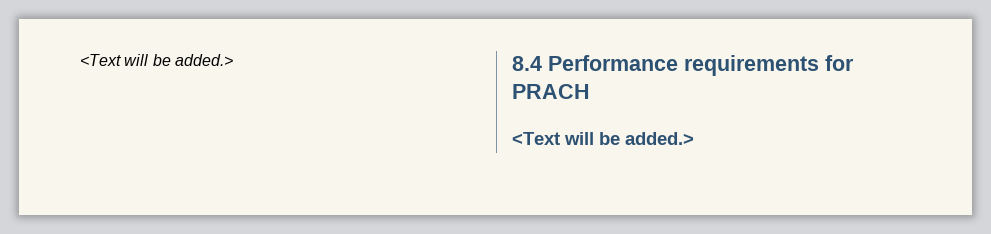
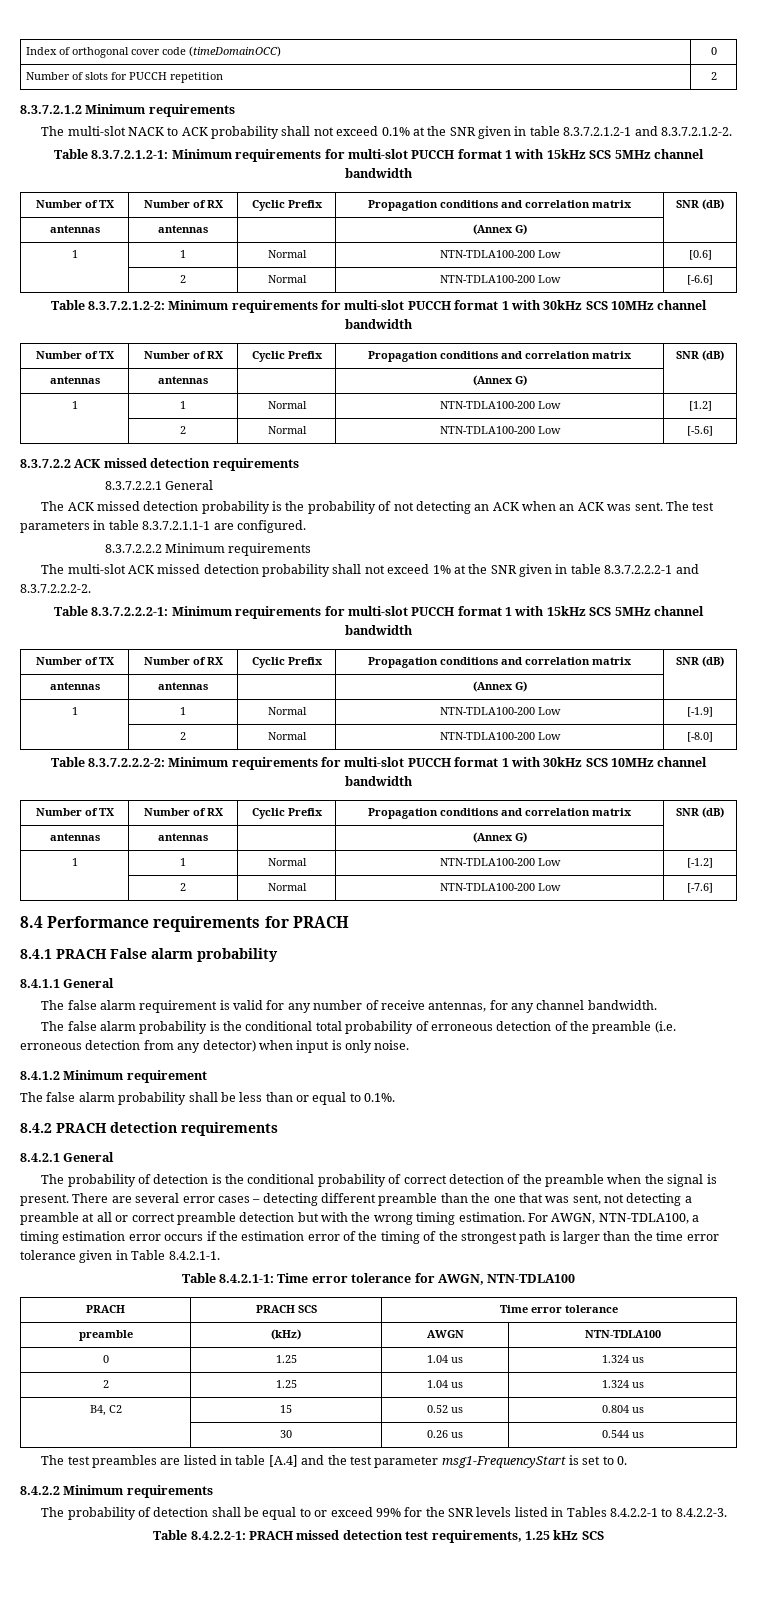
[80,54,233,66] <Text will be added.> -> [25,46,281,58] [710,47,717,55] [25,72,223,83] [710,72,717,80] [20,104,235,117] [41,126,732,139] [54,149,704,162] [345,168,413,178] [35,200,114,208] [143,200,223,208] [251,200,323,211] [368,200,632,211] [676,199,724,210] [49,225,100,233] [157,225,208,233] [472,224,527,235] [71,250,78,258] [179,250,186,258] [267,250,307,258] [439,250,561,258] [688,250,712,260] [179,275,186,283] [267,275,307,283] [439,275,561,283] [687,275,713,285] [50,300,708,313] [345,319,413,329] [35,351,114,359] [143,351,223,359] [251,351,323,362] [368,351,632,362] [676,350,724,361] [49,376,100,384] [157,376,208,384] [472,375,527,386] [71,401,78,409] [179,401,186,409] [267,401,307,409] [439,401,561,409] [688,401,712,411] [179,426,186,434] [267,426,307,434] [439,426,561,434] [687,426,713,436] [20,458,299,471] [104,480,213,490] [41,501,715,514] [20,520,306,533] [104,543,312,556] [41,564,699,577] [20,584,91,593] [54,606,704,619] [345,625,413,635] [35,657,114,665] [143,657,223,665] [251,657,323,668] [368,657,632,668] [676,656,724,667] [49,682,100,690] [157,682,208,690] [472,681,527,692] [71,707,78,715] [179,707,186,715] [267,707,307,715] [439,707,561,715] [687,707,713,717] [179,732,186,740] [267,732,307,740] [439,732,561,740] [687,732,713,742] [50,757,708,770] [345,776,413,786] [35,808,114,816] [143,808,223,816] [251,808,323,819] [368,808,632,819] [676,807,724,818] [49,833,100,841] [157,833,208,841] [472,832,527,843] [71,858,78,866] [179,858,186,866] [267,858,307,866] [439,858,561,866] [687,858,713,868] [179,883,186,891] [267,883,307,891] [439,883,561,891] [687,883,713,893] Index of orthogonal cover code (timeDomainOCC) | 0 // Number of slots for PUCCH repetition | 2 // 8.3.7.2.1.2 Minimum requirements // The multi-slot NACK to ACK probability shall not exceed 0.1% at the SNR given in table 8.3.7.2.1.2-1 and 8.3.7.2.1.2-2. // Table 8.3.7.2.1.2-1: Minimum requirements for multi-slot PUCCH format 1 with 15kHz SCS 5MHz channel bandwidth // Number of TX | Number of RX | Cyclic Prefix | Propagation conditions and correlation matrix | SNR (dB) // antennas | antennas | | (Annex G) | // 1 | 1 | Normal | NTN-TDLA100-200 Low | [0.6] // | 2 | Normal | NTN-TDLA100-200 Low | [-6.6] // Table 8.3.7.2.1.2-2: Minimum requirements for multi-slot PUCCH format 1 with 30kHz SCS 10MHz channel bandwidth // Number of TX | Number of RX | Cyclic Prefix | Propagation conditions and correlation matrix | SNR (dB) // antennas | antennas | | (Annex G) | // 1 | 1 | Normal | NTN-TDLA100-200 Low | [1.2] // | 2 | Normal | NTN-TDLA100-200 Low | [-5.6] // 8.3.7.2.2 ACK missed detection requirements // 8.3.7.2.2.1 General // The ACK missed detection probability is the probability of not detecting an ACK when an ACK was sent. The test parameters in table 8.3.7.2.1.1-1 are configured. // 8.3.7.2.2.2 Minimum requirements // The multi-slot ACK missed detection probability shall not exceed 1% at the SNR given in table 8.3.7.2.2.2-1 and 8.3.7.2.2.2-2. // Table 8.3.7.2.2.2-1: Minimum requirements for multi-slot PUCCH format 1 with 15kHz SCS 5MHz channel bandwidth // Number of TX | Number of RX | Cyclic Prefix | Propagation conditions and correlation matrix | SNR (dB) // antennas | antennas | | (Annex G) | // 1 | 1 | Normal | NTN-TDLA100-200 Low | [-1.9] // | 2 | Normal | NTN-TDLA100-200 Low | [-8.0] // Table 8.3.7.2.2.2-2: Minimum requirements for multi-slot PUCCH format 1 with 30kHz SCS 10MHz channel bandwidth // Number of TX | Number of RX | Cyclic Prefix | Propagation conditions and correlation matrix | SNR (dB) // antennas | antennas | | (Annex G) | // 1 | 1 | Normal | NTN-TDLA100-200 Low | [-1.2] // | 2 | Normal | NTN-TDLA100-200 Low | [-7.6]
[512,132,694,145] <Text will be added.> -> [20,948,278,962] [20,978,115,988] [41,1000,657,1013] [41,1021,676,1034] [20,1040,410,1053] [20,1070,207,1083] [20,1092,396,1105] [20,1122,278,1136] [20,1152,115,1162] [41,1174,717,1187] [20,1193,692,1206] [20,1212,699,1225] [20,1231,719,1244] [20,1250,220,1263] [181,1273,576,1285] [86,1305,125,1313] [255,1305,317,1313] [500,1305,618,1313] [78,1330,133,1341] [271,1329,301,1340] [426,1330,464,1338] [584,1330,661,1338] [102,1355,109,1363] [275,1355,297,1363] [427,1355,463,1363] [601,1355,644,1363] [102,1380,109,1388] [275,1380,297,1388] [427,1380,463,1388] [601,1380,644,1388] [89,1405,122,1416] [280,1405,292,1413] [427,1405,463,1413] [601,1405,644,1413] [280,1430,292,1438] [427,1430,463,1438] [601,1430,644,1438] [41,1455,628,1468] [20,1485,213,1498] [41,1507,727,1520] [153,1530,604,1543] 8.4.1 PRACH False alarm probability // 8.4.1.1 General // The false alarm requirement is valid for any number of receive antennas, for any channel bandwidth. // The false alarm probability is the conditional total probability of erroneous detection of the preamble (i.e. erroneous detection from any detector) when input is only noise. // 8.4.1.2 Minimum requirement // The false alarm probability shall be less than or equal to 0.1%. // 8.4.2 PRACH detection requirements // 8.4.2.1 General // The probability of detection is the conditional probability of correct detection of the preamble when the signal is present. There are several error cases – detecting different preamble than the one that was sent, not detecting a preamble at all or correct preamble detection but with the wrong timing estimation. For AWGN, NTN-TDLA100, a timing estimation error occurs if the estimation error of the timing of the strongest path is larger than the time error tolerance given in Table 8.4.2.1-1. // Table 8.4.2.1-1: Time error tolerance for AWGN, NTN-TDLA100 // PRACH | PRACH SCS | Time error tolerance // preamble | (kHz) | AWGN | NTN-TDLA100 // 0 | 1.25 | 1.04 us | 1.324 us // 2 | 1.25 | 1.04 us | 1.324 us // B4, C2 | 15 | 0.52 us | 0.804 us // | 30 | 0.26 us | 0.544 us // The test preambles are listed in table [A.4] and the test parameter msg1-FrequencyStart is set to 0. // 8.4.2.2 Minimum requirements // The probability of detection shall be equal to or exceed 99% for the SNR levels listed in Tables 8.4.2.2-1 to 8.4.2.2-3. // Table 8.4.2.2-1: PRACH missed detection test requirements, 1.25 kHz SCS

